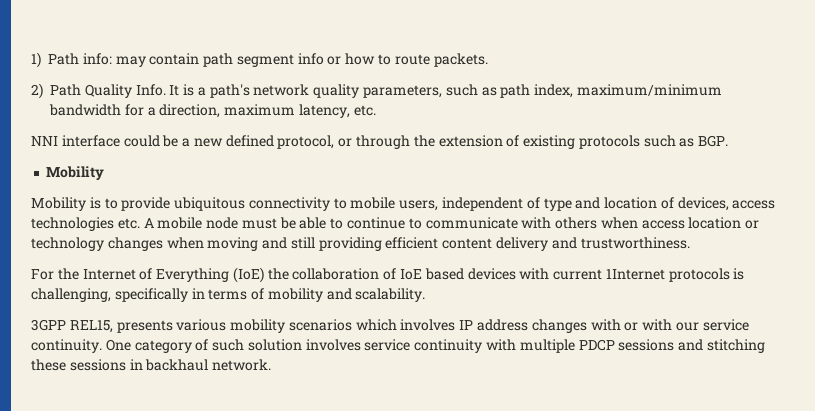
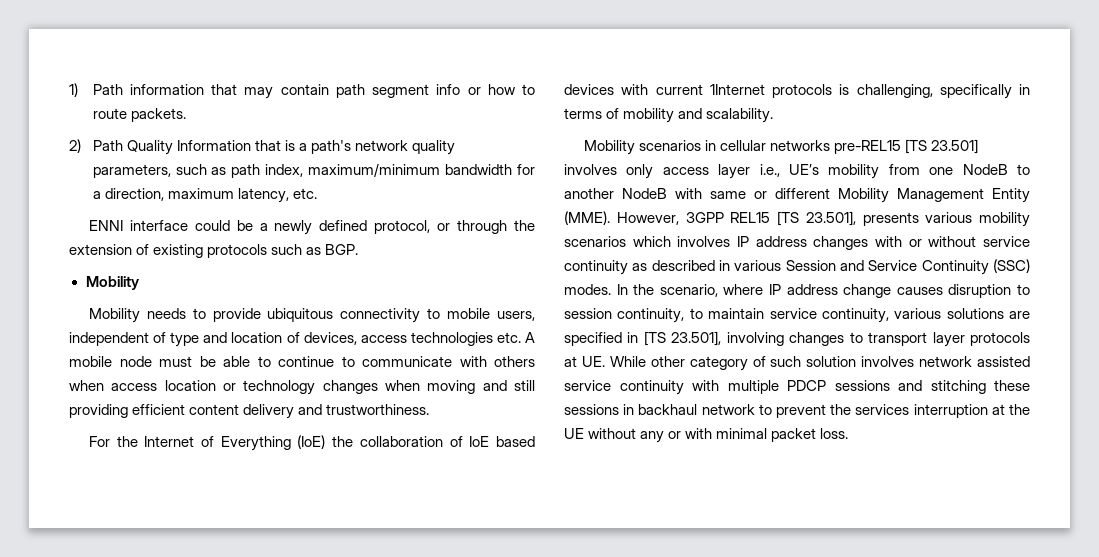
[82,53,112,65] info: -> [129,84,238,95] information that
[135,84,180,96] Info. It -> [176,140,281,151] Information that
[31,136,58,146] NNI -> [88,220,123,231] ENNI
[193,138,223,147] new -> [274,220,313,235] newly
[89,197,101,209] is -> [146,308,186,319] needs
[31,319,113,333] 3GPP REL15, -> [583,139,979,155] [564,164,1030,179] [564,188,1030,203] [564,211,856,226] Mobility scenarios in cellular networks pre-REL15 [TS 23.501] involves only access layer i.e., UE’s mobility from one NodeB to another NodeB with same or different Mobility Management Entity (MME). However, 3GPP REL15 [TS 23.501],
[642,319,749,331] [31,339,131,353] with our service continuity. One -> [928,236,1030,247] [564,259,1030,275] [564,284,1030,298] [564,308,1030,323] [564,331,1030,347] [564,356,685,367] without service continuity as described in various Session and Service Continuity (SSC) modes. In the scenario, where IP address change causes disruption to session continuity, to maintain service continuity, various solutions are specified in [TS 23.501], involving changes to transport layer protocols at UE. While other
(361, 345) none -> [919,356,1030,367] network assisted
[212,359,272,371] network. -> [701,404,1030,418] [564,428,849,443] network to prevent the services interruption at the UE without any or with minimal packet loss.

